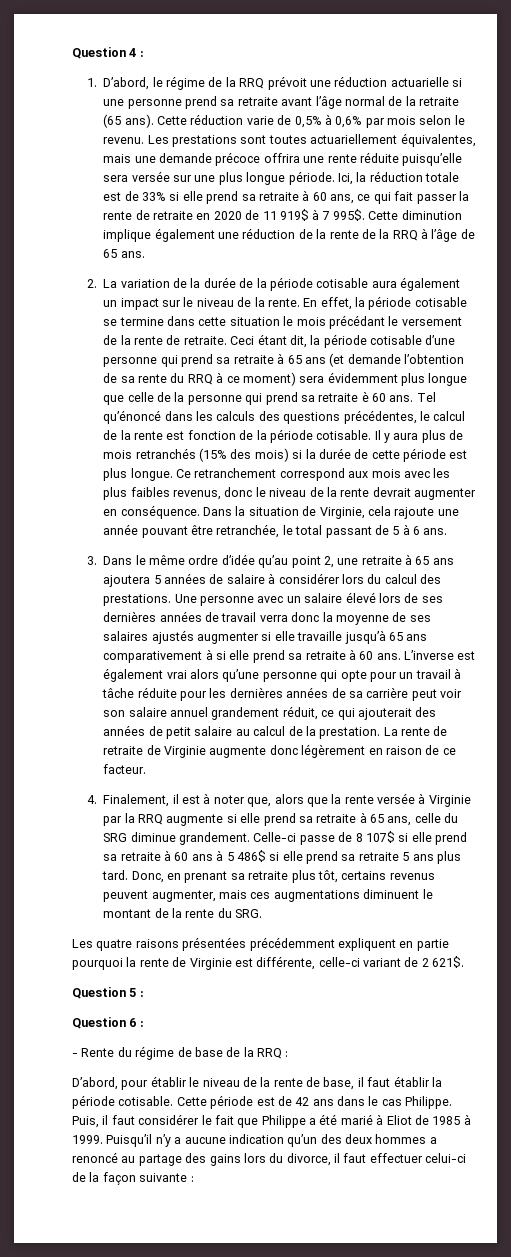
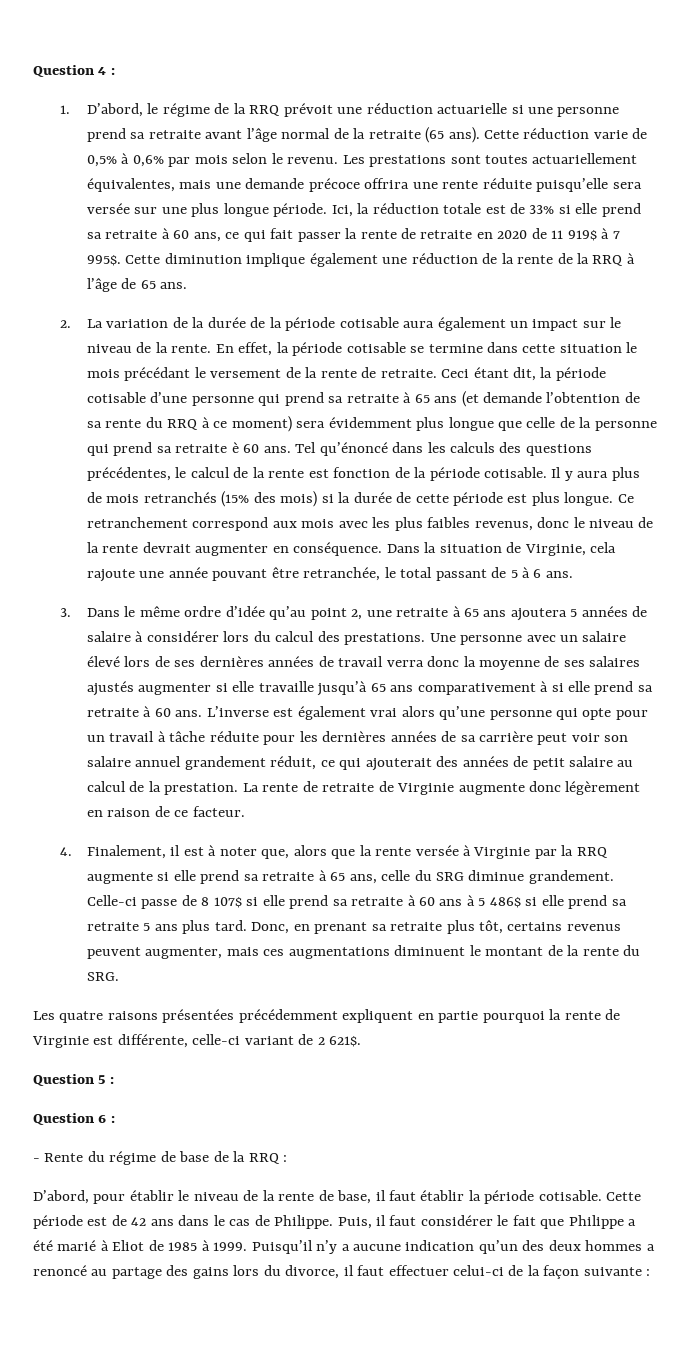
(402, 1102) none -> [254,1215,270,1226] de

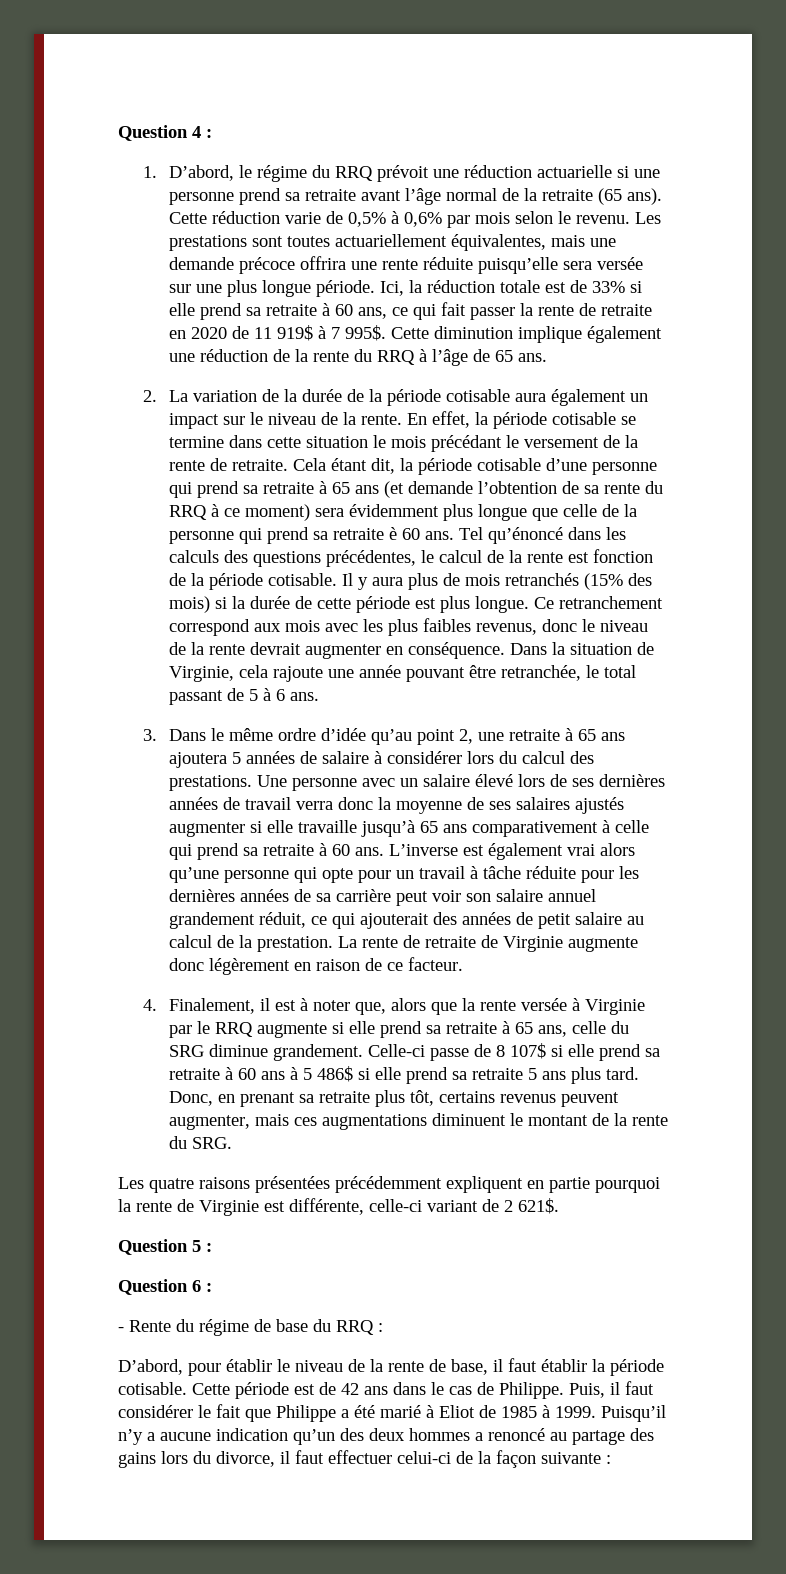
[214,103,246,114] de la -> [311,165,330,178] du
[557,253,589,264] de la -> [353,349,372,362] du
[441,369,470,378] Ceci -> [292,458,326,471] Cela
[551,681,590,692] si elle -> [614,820,649,833] [168,844,192,860] celle qui
[561,845,574,856] la -> [196,1021,210,1034] le
[213,1151,246,1162] de la -> [313,1319,331,1332] du

